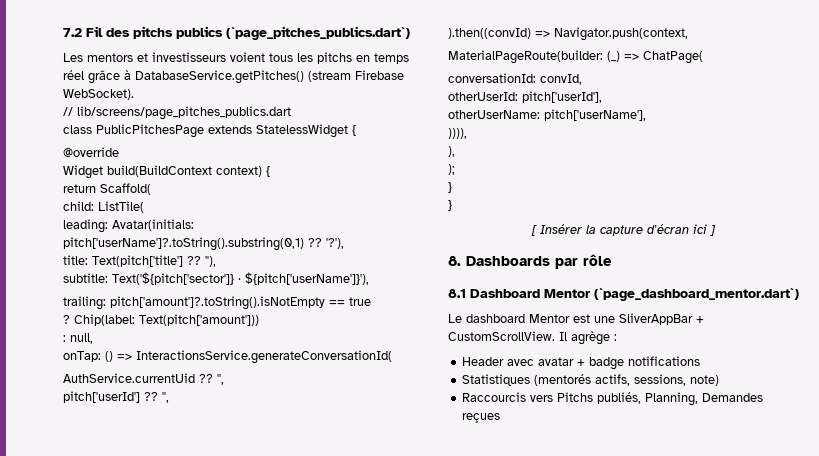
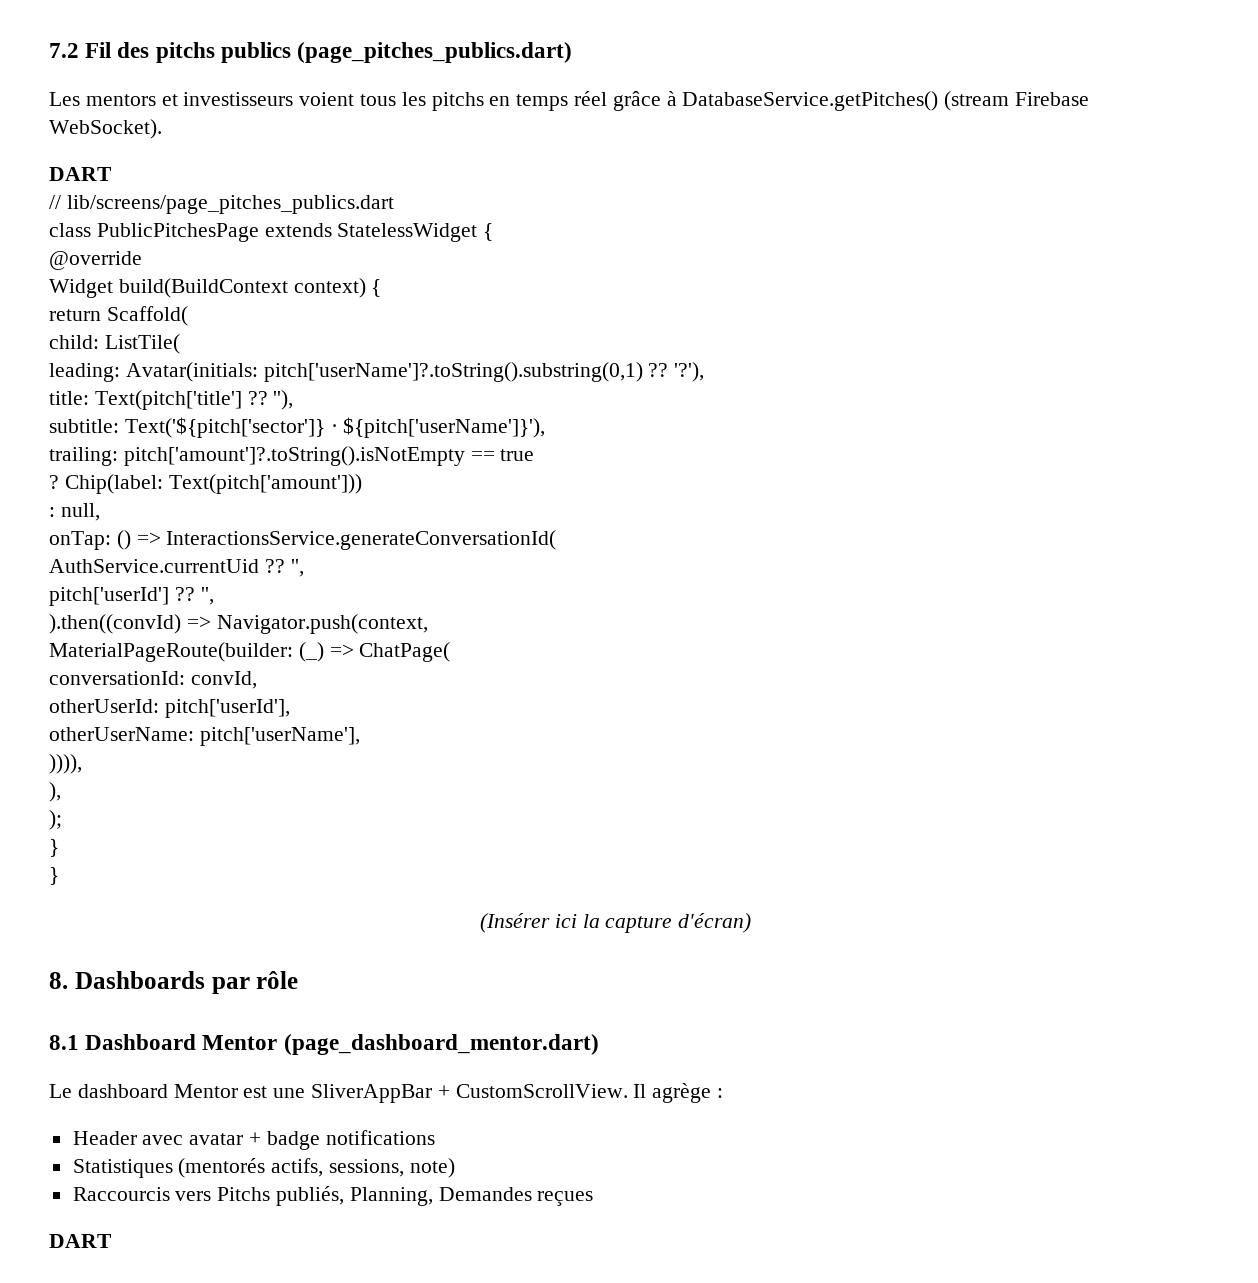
[226,26,410,40] (`page_pitches_publics.dart`) -> [297,42,573,63] (page_pitches_publics.dart)
(134, 94) none -> [49,167,112,181] // DART
[531,224,716,236] [ Insérer la capture d'écran ici ] -> [479,913,752,933] (Insérer ici la capture d'écran)
[594,288,799,301] (`page_dashboard_mentor.dart`) -> [283,1034,599,1055] (page_dashboard_mentor.dart)
(501, 418) none -> [49,1234,112,1248] // DART

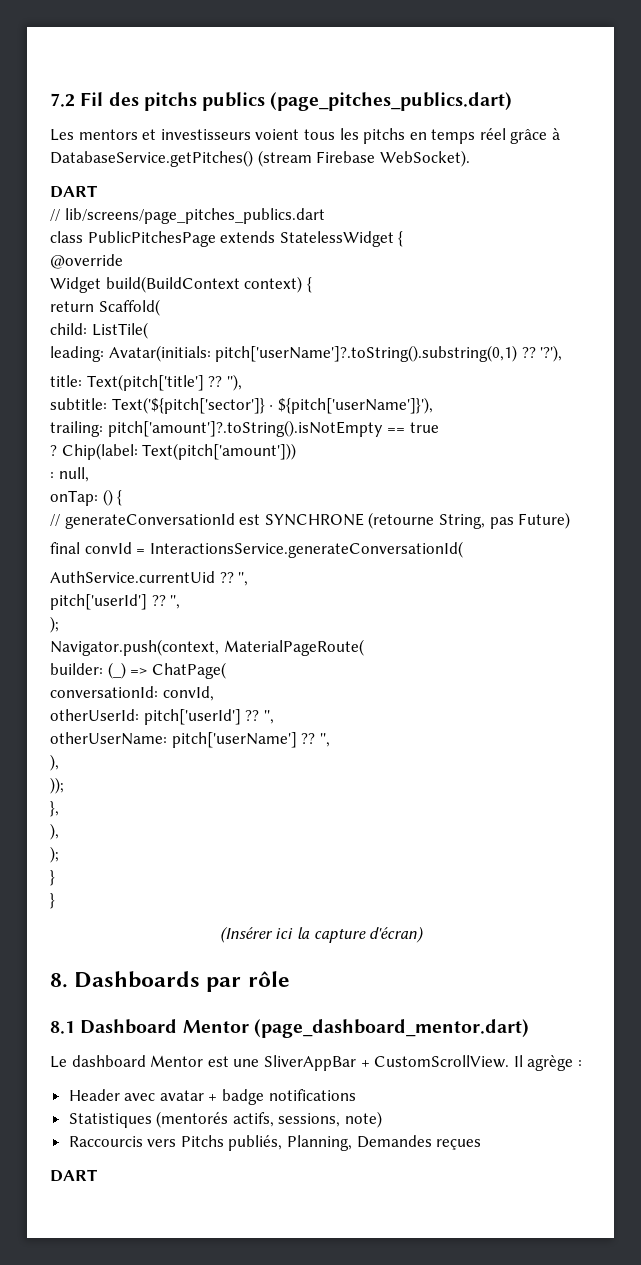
[136,532,161,545] => -> [117,490,123,506] [50,512,571,529] [50,542,146,554] { // // generateConversationId est SYNCHRONE (retourne String, pas Future) // final convId =
[49,614,211,634] ).then((convId) => -> [50,616,59,633] ); //
[49,642,293,662] // MaterialPageRoute(builder: -> [223,639,364,656] [50,663,103,675] MaterialPageRoute( // builder:
[164,699,290,718] [49,727,360,746] [49,754,82,774] pitch['userId'], // otherUserName: pitch['userName'], // )))), -> [143,709,274,725] [50,732,330,748] [50,754,59,771] [50,777,64,794] [50,801,59,817] pitch['userId'] ?? '', // otherUserName: pitch['userName'] ?? '', // ), // )); // },

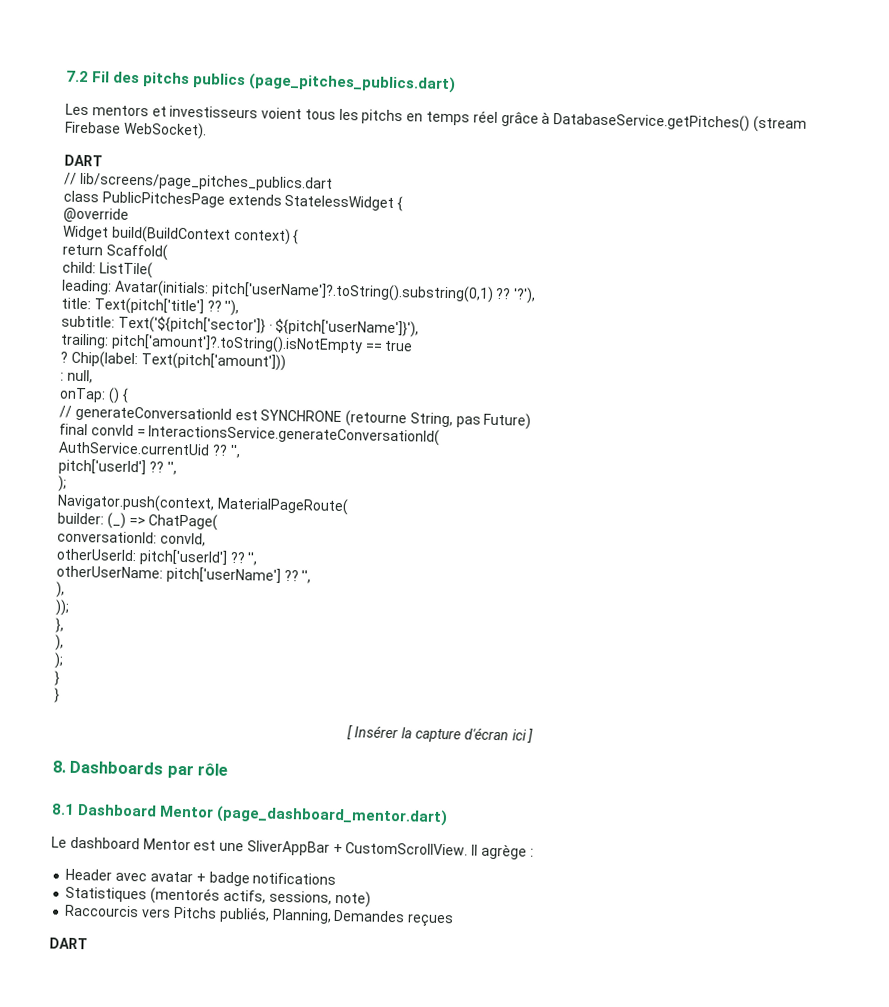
[219,926,425,943] (Insérer ici la capture d'écran) -> [346,725,534,744] [ Insérer la capture d'écran ici ]

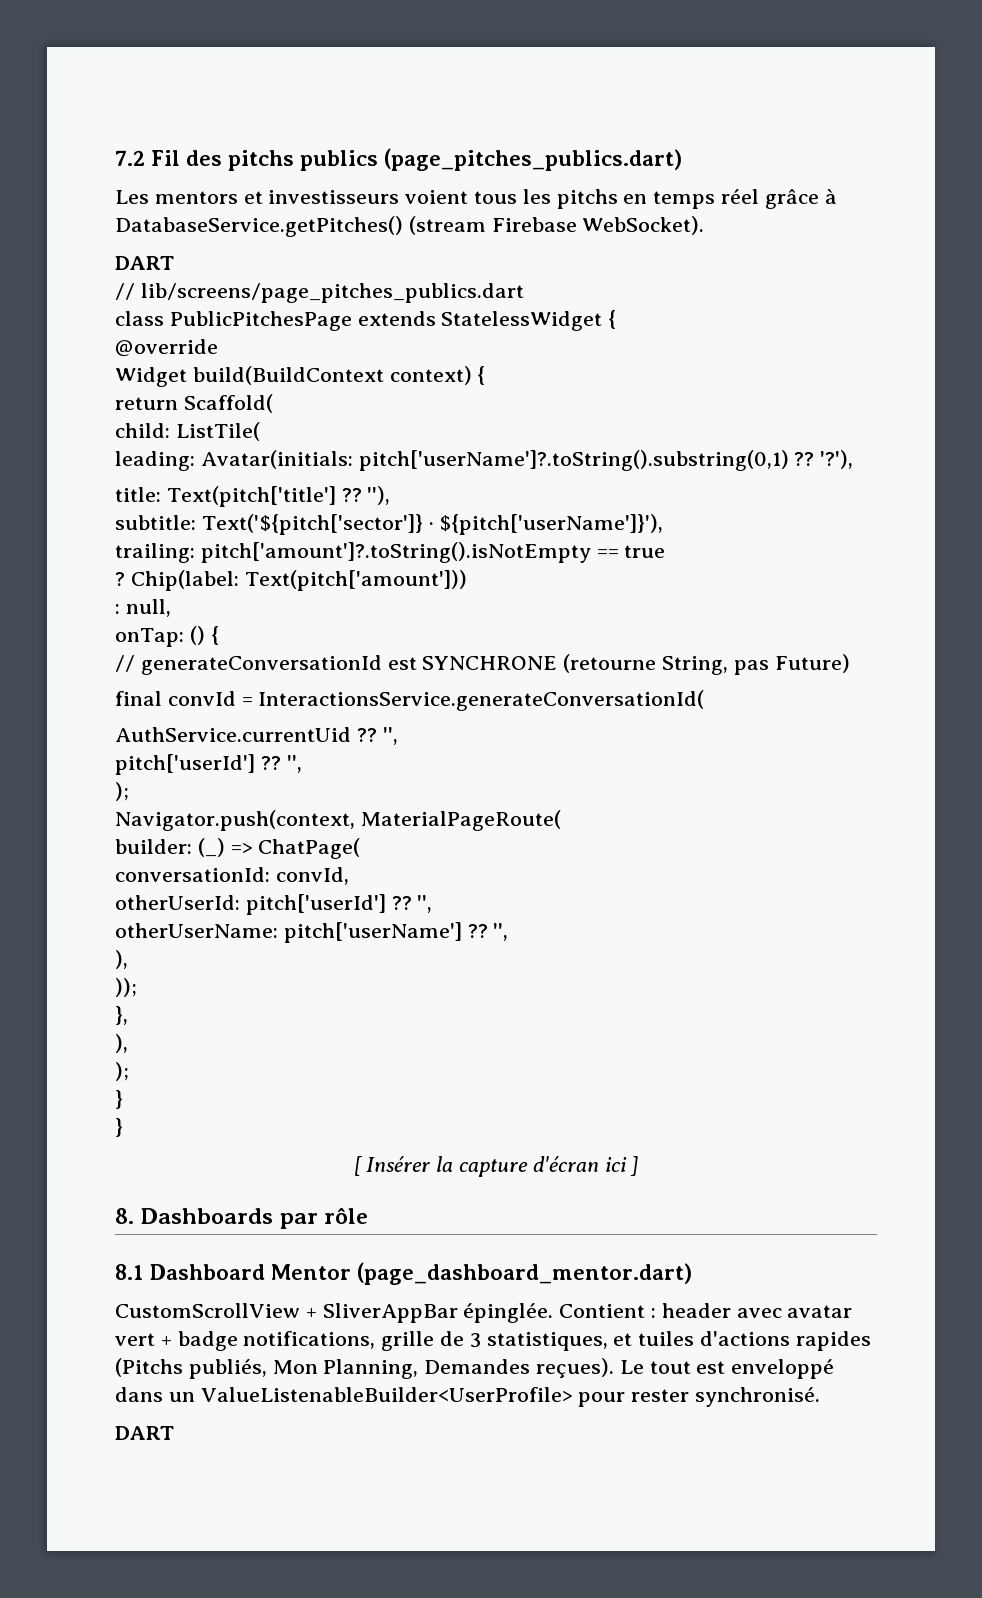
[51,836,534,860] [65,868,113,881] Le dashboard Mentor est une SliverAppBar + CustomScrollView. Il agrège : // Header -> [115,1303,731,1323] CustomScrollView + SliverAppBar épinglée. Contient : header
(193, 877) none -> [115,1333,155,1346] vert
[252,872,337,885] [65,886,371,908] [65,904,455,928] notifications // Statistiques (mentorés actifs, sessions, note) // Raccourcis vers Pitchs publiés, Planning, Demandes reçues -> [243,1331,871,1351] [115,1358,835,1379] [115,1387,821,1407] notifications, grille de 3 statistiques, et tuiles d'actions rapides (Pitchs publiés, Mon Planning, Demandes reçues). Le tout est enveloppé dans un ValueListenableBuilder<UserProfile> pour rester synchronisé.

